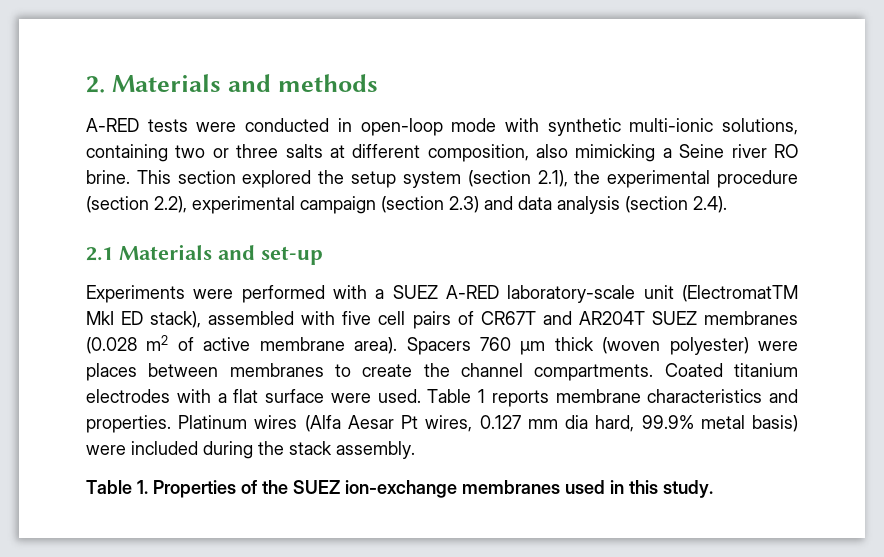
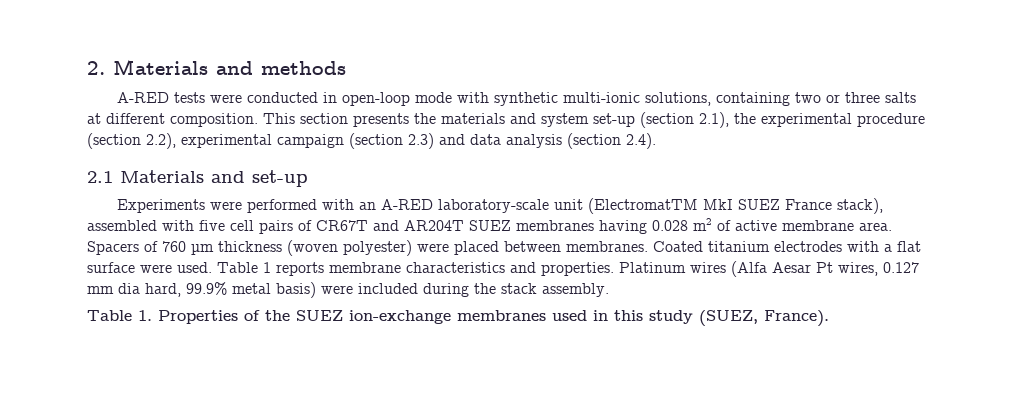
[427,144,798,162] [86,170,461,188] composition, also mimicking a Seine river RO brine. This section explored the setup system -> [170,113,635,127] composition. This section presents the materials and system set-up
[375,285,438,299] a SUEZ -> [358,202,376,210] an
[121,311,144,325] ED -> [737,199,832,210] SUEZ France
[86,337,137,354] (0.028 -> [599,220,688,234] having 0.028
[354,337,471,355] area). Spacers -> [859,222,892,231] [87,241,158,255] area. Spacers of
[554,337,594,351] thick -> [218,241,282,252] thickness
[86,363,654,381] places between membranes to create the channel compartments. -> [454,241,648,255] placed between membranes.
[663,480,713,498] study. -> [649,310,829,327] study (SUEZ, France).

